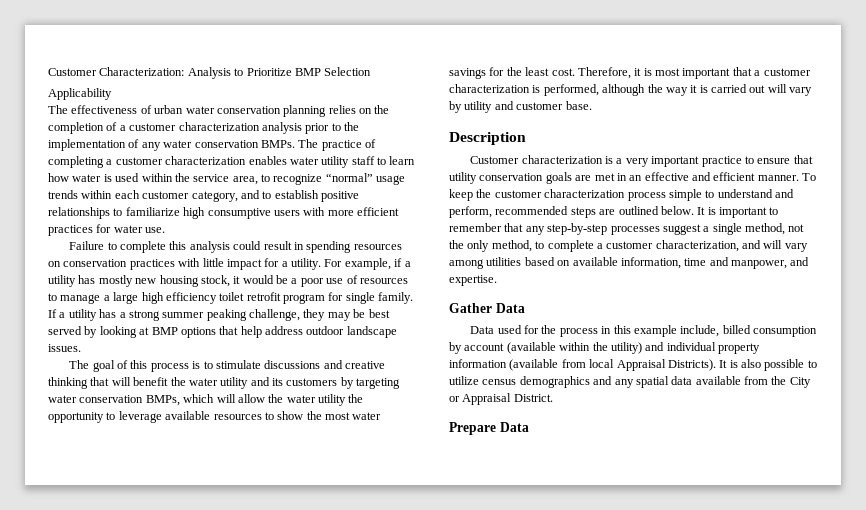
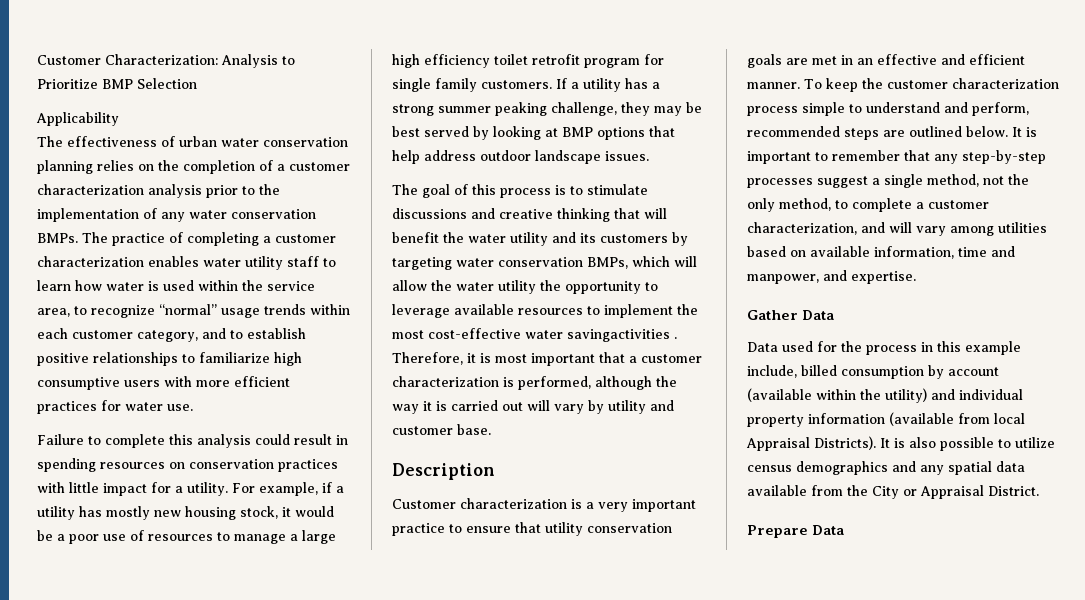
[378,292,414,304] family. -> [435,78,552,92] family customers.
[277,411,304,420] show -> [604,304,673,318] implement
[352,412,382,420] [449,67,575,79] water savings for the least cost. -> [428,328,677,342] cost-effective water savingactivities .

